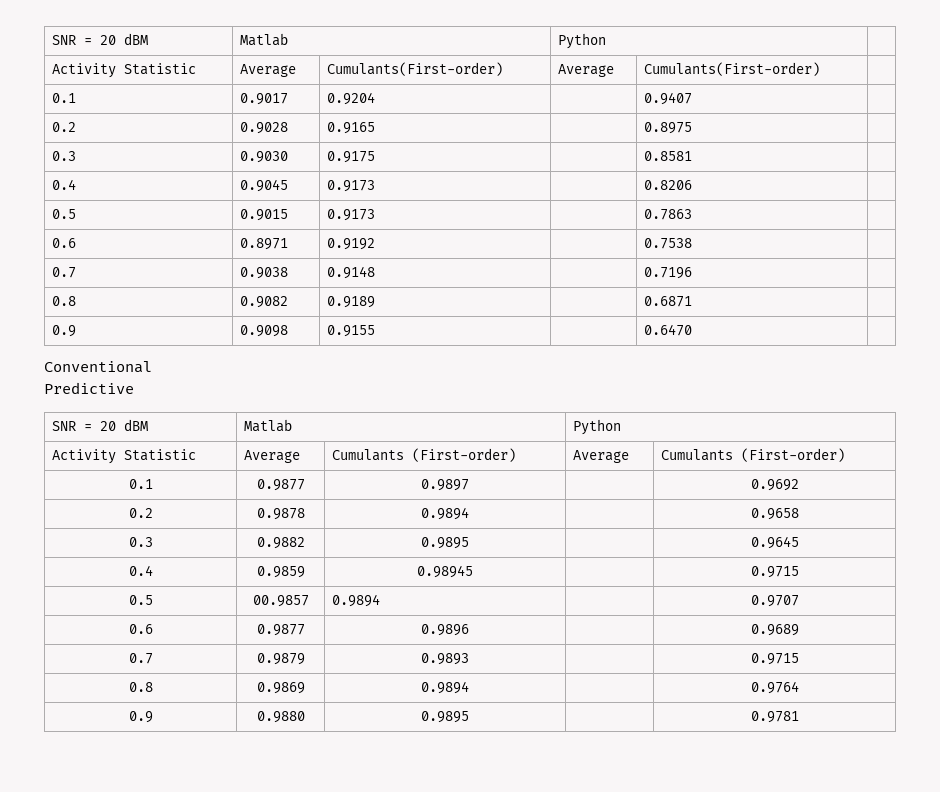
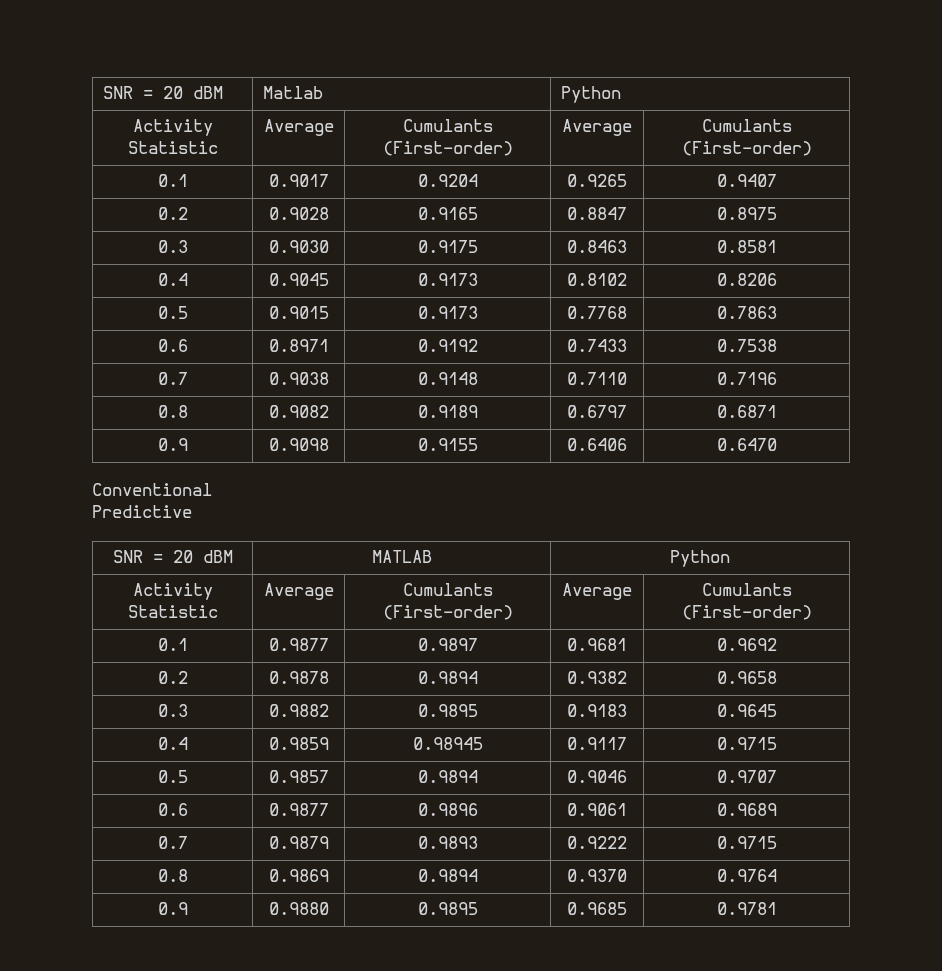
[51,33,148,45] [239,33,288,46] [557,33,606,49] [51,63,196,78] [239,64,296,77] [326,62,503,76] [557,64,614,77] [643,62,820,76] [51,93,76,103] [239,93,288,105] [326,92,375,105] [643,92,692,105] [51,122,76,132] [239,122,288,134] [326,122,375,134] [643,122,692,134] [51,151,76,161] [239,151,288,163] [326,151,375,163] [643,151,692,161] [51,179,76,190] [239,179,288,192] [326,180,375,192] [643,180,692,190] [51,209,76,219] [239,209,288,221] [326,209,375,221] [643,209,692,220] [51,238,76,248] [239,238,288,250] [326,238,375,250] [643,238,692,249] [51,267,76,278] [239,267,288,279] [326,266,375,279] [643,267,692,279] [51,296,76,306] [239,296,288,308] [326,296,375,308] [643,296,692,307] [51,325,76,337] [239,325,288,337] [326,325,375,337] [643,324,692,336] [44,361,152,373] [44,382,134,394] [51,419,148,431] [243,419,292,432] [572,419,621,435] [51,449,196,464] [243,450,300,463] [331,448,516,462] [572,450,629,463] [660,448,845,462] SNR = 20 dBM | Matlab | Python | // Activity Statistic | Average | Cumulants(First-order) | Average | Cumulants(First-order) | // 0.1 | 0.9017 | 0.9204 | | 0.9407 | // 0.2 | 0.9028 | 0.9165 | | 0.8975 | // 0.3 | 0.9030 | 0.9175 | | 0.8581 | // 0.4 | 0.9045 | 0.9173 | | 0.8206 | // 0.5 | 0.9015 | 0.9173 | | 0.7863 | // 0.6 | 0.8971 | 0.9192 | | 0.7538 | // 0.7 | 0.9038 | 0.9148 | | 0.7196 | // 0.8 | 0.9082 | 0.9189 | | 0.6871 | // 0.9 | 0.9098 | 0.9155 | | 0.6470 | // Conventional // Predictive // SNR = 20 dBM | Matlab | Python // Activity Statistic | Average | Cumulants (First-order) | Average | Cumulants (First-order) -> [102,86,223,99] [262,86,323,99] [560,86,621,103] [132,119,213,136] [127,141,218,154] [263,119,334,136] [402,119,493,132] [382,141,513,156] [562,119,632,136] [701,119,792,132] [681,141,812,156] [157,174,188,187] [268,174,329,187] [417,174,478,187] [567,174,627,187] [716,174,777,187] [157,207,188,220] [268,207,329,220] [417,207,478,220] [567,207,627,220] [716,207,777,220] [157,240,188,253] [268,240,329,253] [417,240,478,253] [567,240,627,253] [716,240,777,253] [157,273,188,286] [268,273,329,286] [417,273,478,286] [567,273,627,286] [716,273,777,286] [157,306,188,319] [268,306,329,319] [417,306,478,319] [567,306,627,319] [716,306,777,319] [157,339,188,352] [268,339,329,352] [417,339,478,352] [567,339,627,352] [716,339,777,352] [157,372,188,385] [268,372,329,385] [417,372,478,385] [567,372,627,385] [716,372,777,385] [157,405,188,418] [268,405,329,418] [417,405,478,418] [567,405,627,418] [716,405,777,418] [157,438,188,451] [268,438,329,451] [417,438,478,451] [567,438,627,451] [716,438,777,451] [92,483,212,496] [92,505,192,518] [112,550,233,563] [371,550,432,563] [670,550,730,567] [132,583,213,600] [127,605,218,618] [263,583,334,600] [402,583,493,596] [382,605,513,620] [562,583,632,600] [701,583,792,596] [681,605,812,620] SNR = 20 dBM | Matlab | Python // Activity Statistic | Average | Cumulants (First-order) | Average | Cumulants (First-order) // 0.1 | 0.9017 | 0.9204 | 0.9265 | 0.9407 // 0.2 | 0.9028 | 0.9165 | 0.8847 | 0.8975 // 0.3 | 0.9030 | 0.9175 | 0.8463 | 0.8581 // 0.4 | 0.9045 | 0.9173 | 0.8102 | 0.8206 // 0.5 | 0.9015 | 0.9173 | 0.7768 | 0.7863 // 0.6 | 0.8971 | 0.9192 | 0.7433 | 0.7538 // 0.7 | 0.9038 | 0.9148 | 0.7110 | 0.7196 // 0.8 | 0.9082 | 0.9189 | 0.6797 | 0.6871 // 0.9 | 0.9098 | 0.9155 | 0.6406 | 0.6470 // Conventional // Predictive // SNR = 20 dBM | MATLAB | Python // Activity Statistic | Average | Cumulants (First-order) | Average | Cumulants (First-order)
(469, 485) none -> [567,638,627,651] 0.9681
(469, 513) none -> [567,671,627,684] 0.9382
(469, 543) none -> [567,704,627,717] 0.9183
(473, 571) none -> [567,737,627,750] 0.9117
[252,595,309,607] [331,594,380,607] 00.9857 | 0.9894 | -> [268,770,329,783] [417,770,478,783] [567,770,627,783] 0.9857 | 0.9894 | 0.9046
(469, 630) none -> [567,803,627,816] 0.9061
(469, 659) none -> [567,836,627,849] 0.9222
(469, 687) none -> [567,869,627,882] 0.9370
(469, 717) none -> [567,902,627,915] 0.9685

